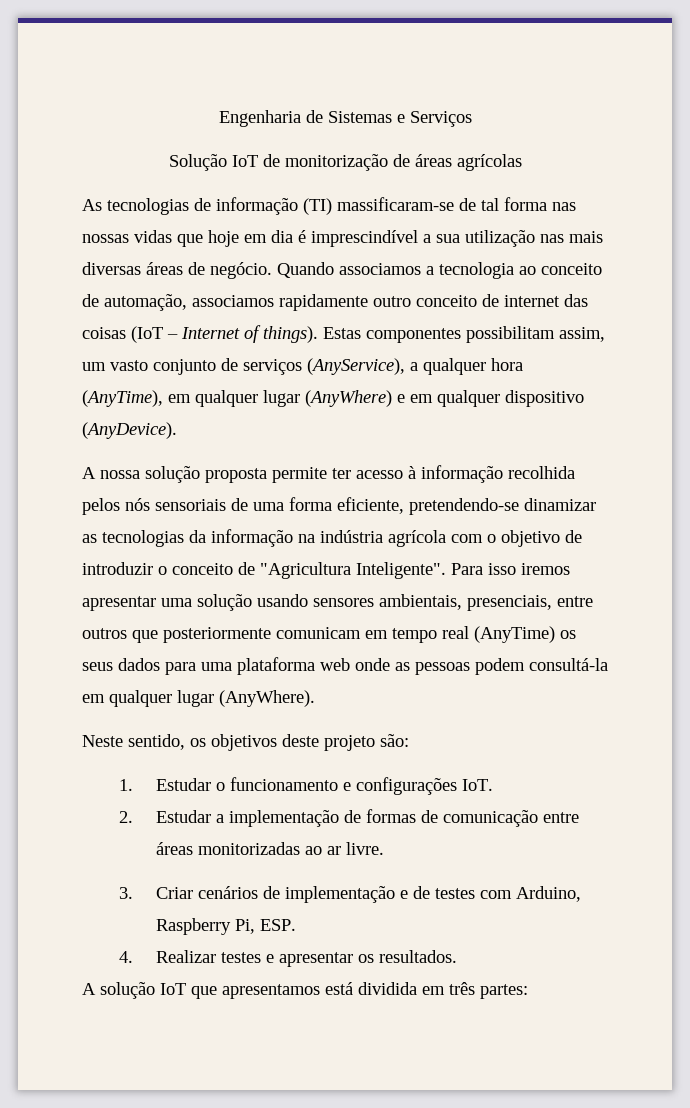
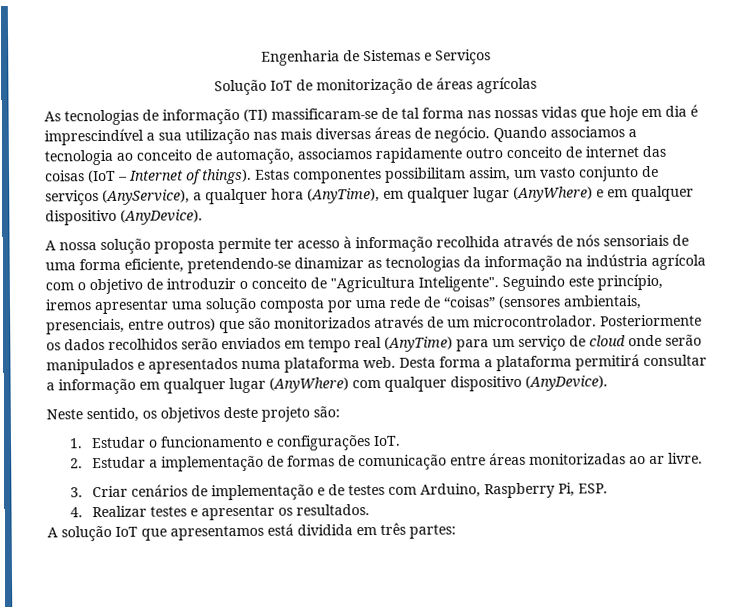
[82,498,120,515] pelos -> [503,234,573,248] através de
[451,563,516,575] Para isso -> [502,273,663,292] Seguindo este princípio,
[257,594,593,611] [82,626,576,643] [82,657,608,675] [82,690,315,707] usando sensores ambientais, presenciais, entre outros que posteriormente comunicam em tempo real (AnyTime) os seus dados para uma plataforma web onde as pessoas podem consultá-la em qualquer lugar (AnyWhere). -> [259,295,642,313] [46,314,702,335] [46,334,702,353] [46,354,707,375] [46,375,608,395] composta por uma rede de “coisas” (sensores ambientais, presenciais, entre outros) que são monitorizados através de um microcontrolador. Posteriormente os dados recolhidos serão enviados em tempo real (AnyTime) para um serviço de cloud onde serão manipulados e apresentados numa plataforma web. Desta forma a plataforma permitirá consultar a informação em qualquer lugar (AnyWhere) com qualquer dispositivo (AnyDevice).

